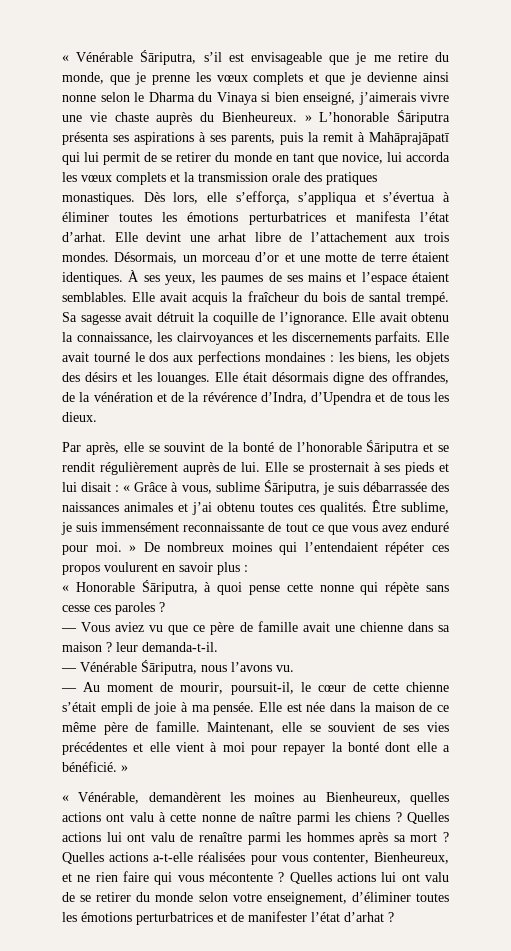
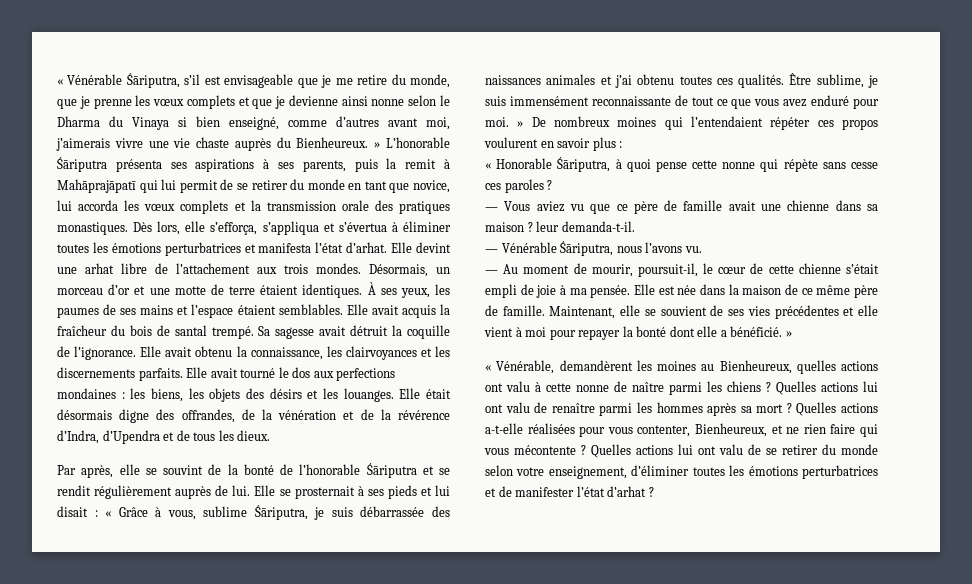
(355, 98) none -> [288,116,450,130] comme d’autres avant moi,

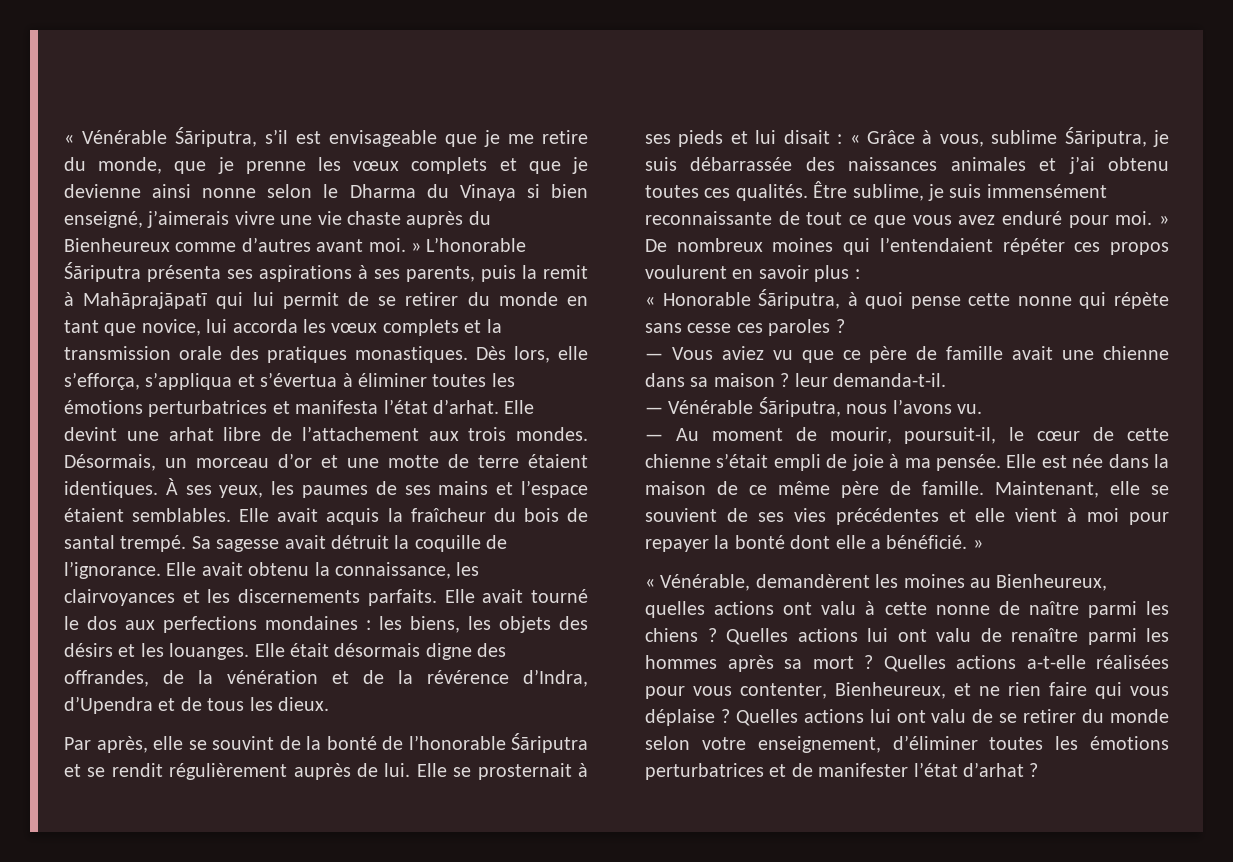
[288,116,450,130] comme d’autres avant moi, -> (143, 219) none
[296,137,369,148] Bienheureux. -> [64,237,406,252] Bienheureux comme d’autres avant moi.
[514,445,576,455] mécontente -> [645,709,715,726] déplaise

